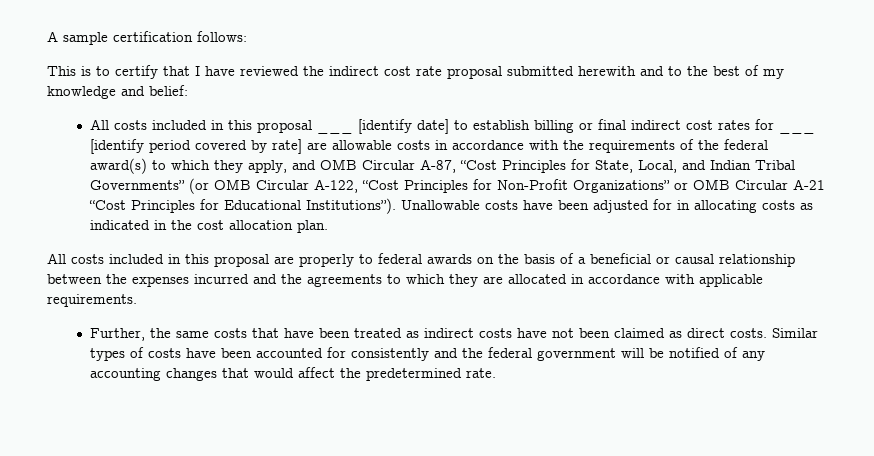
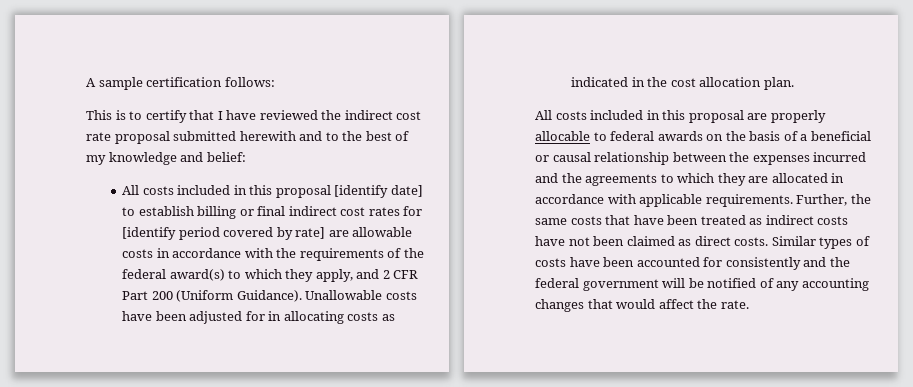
[317,130,354,134] ___ -> (331, 191) none
[779,130,816,134] ___ -> (423, 211) none
[320,159,796,173] [90,178,826,194] [89,198,397,214] OMB Circular A-87, “Cost Principles for State, Local, and Indian Tribal Governments” (or OMB Circular A-122, “Cost Principles for Non-Profit Organizations” or OMB Circular A-21 “Cost Principles for Educational Institutions”). -> [382,270,419,279] [122,290,302,302] 2 CFR Part 200 (Uniform Guidance).
(354, 260) none -> [535,131,590,141] allocable
(137, 300) // -> (793, 200) none
[366,368,463,381] predetermined -> (718, 304) none

